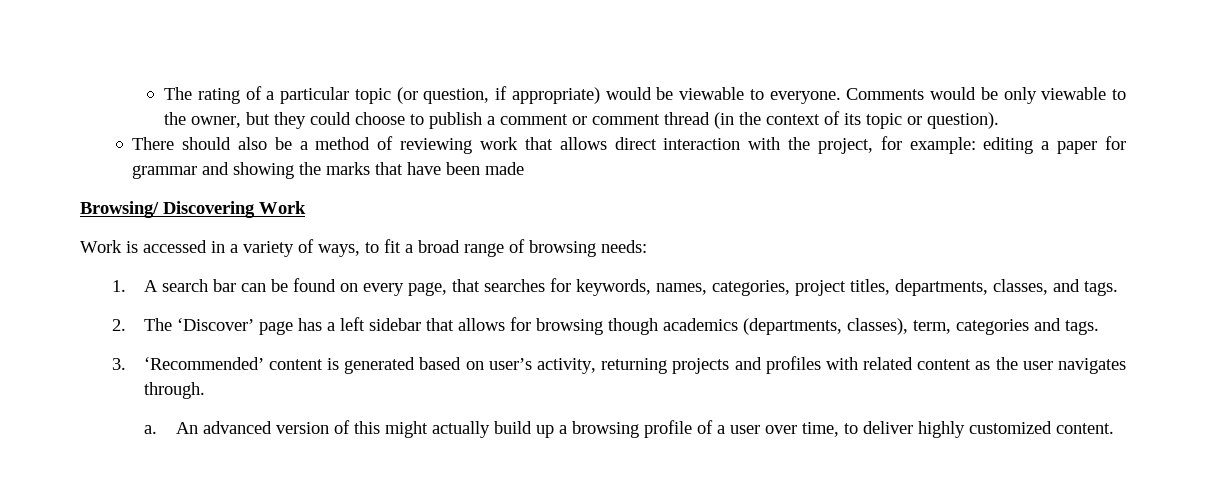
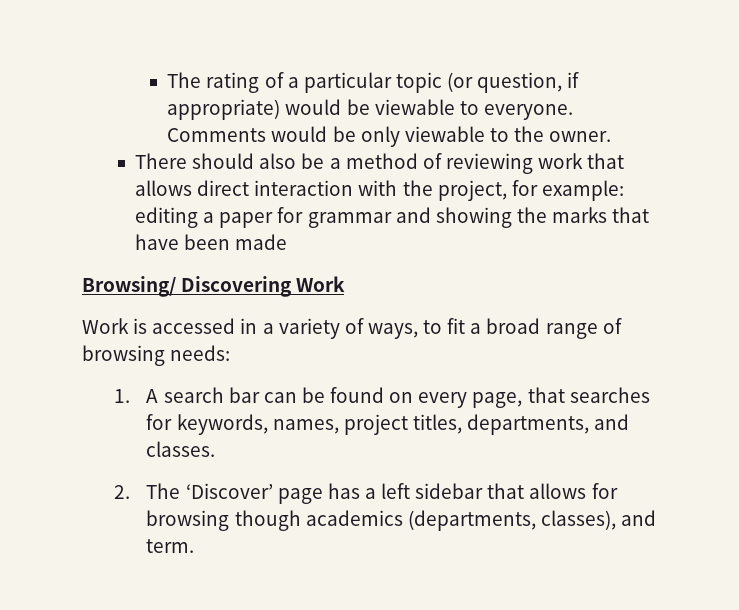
[191,111,1000,129] owner, but they could choose to publish a comment or comment thread (in the context of its topic or question). -> [549,131,612,142] owner.
[711,280,790,296] categories, -> (339, 426) none
[992,279,1118,296] classes, and tags. -> [594,414,630,430] [146,441,216,457] and classes.
[912,318,1099,335] [111,356,1127,374] [143,382,205,399] [143,420,1114,438] term, categories and tags. // 3. ‘Recommended’ content is generated based on user’s activity, returning projects and profiles with related content as the user navigates through. // a. An advanced version of this might actually build up a browsing profile of a user over time, to deliver highly customized content. -> [621,510,657,526] [146,539,195,553] and term.

